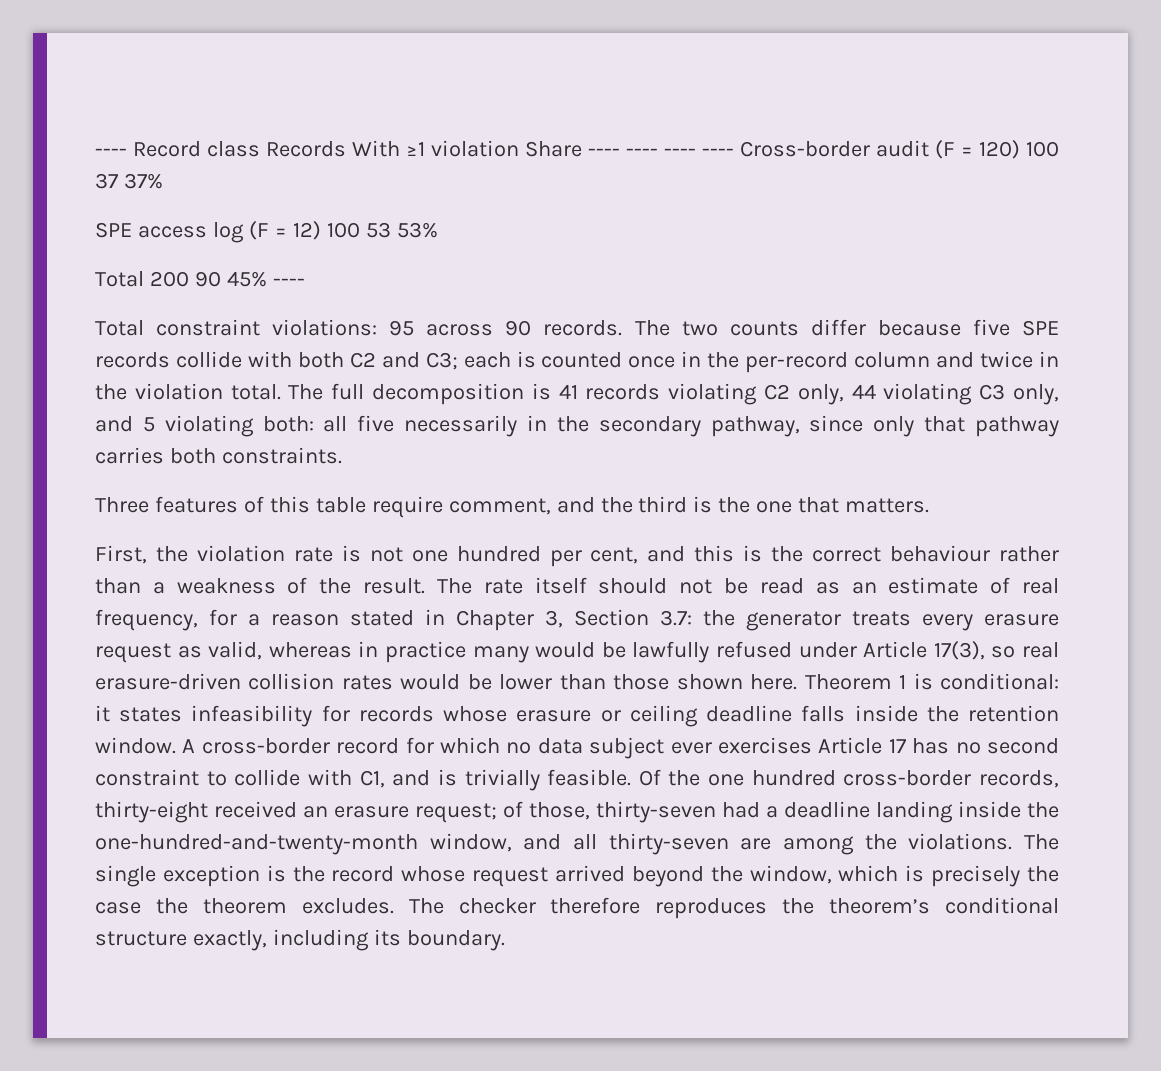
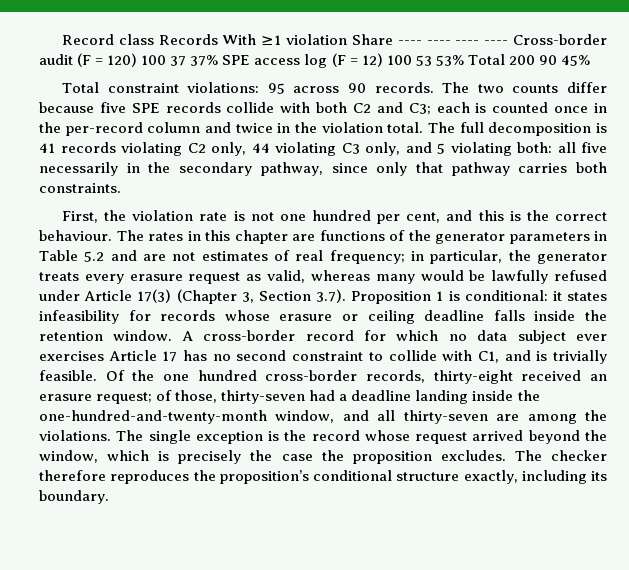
[95,148,127,156] ---- -> (61, 39) none
(163, 181) // -> (219, 60) none
(438, 230) // -> (464, 60) none
[272,278,305,286] ---- -> (590, 60) none
[95,496,930,518] // Three features of this table require comment, and the third is the one that matters. -> (121, 188) none
[890,545,1059,562] [95,577,1060,594] [95,609,692,631] behaviour rather than a weakness of the result. The rate itself should not be read as an estimate of real frequency, for a reason stated in Chapter 3, Section 3.7: -> [39,230,607,244] [39,250,503,264] behaviour. The rates in this chapter are functions of the generator parameters in Table 5.2 and are not estimates of real frequency; in particular,
[358,641,466,663] in practice -> (370, 275) none
[933,641,1060,660] [95,673,892,690] 17(3), so real erasure-driven collision rates would be lower than those shown here. Theorem -> [137,289,432,304] 17(3) (Chapter 3, Section 3.7). Proposition
[202,898,287,914] theorem -> [352,451,432,464] proposition
[829,898,931,914] theorem’s -> [219,470,309,484] proposition’s

